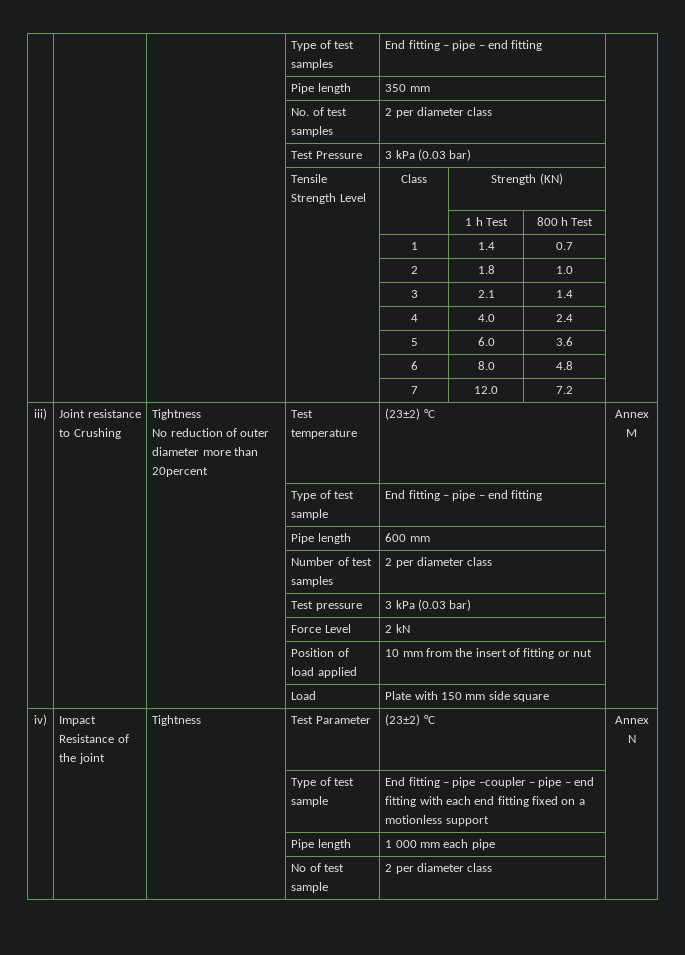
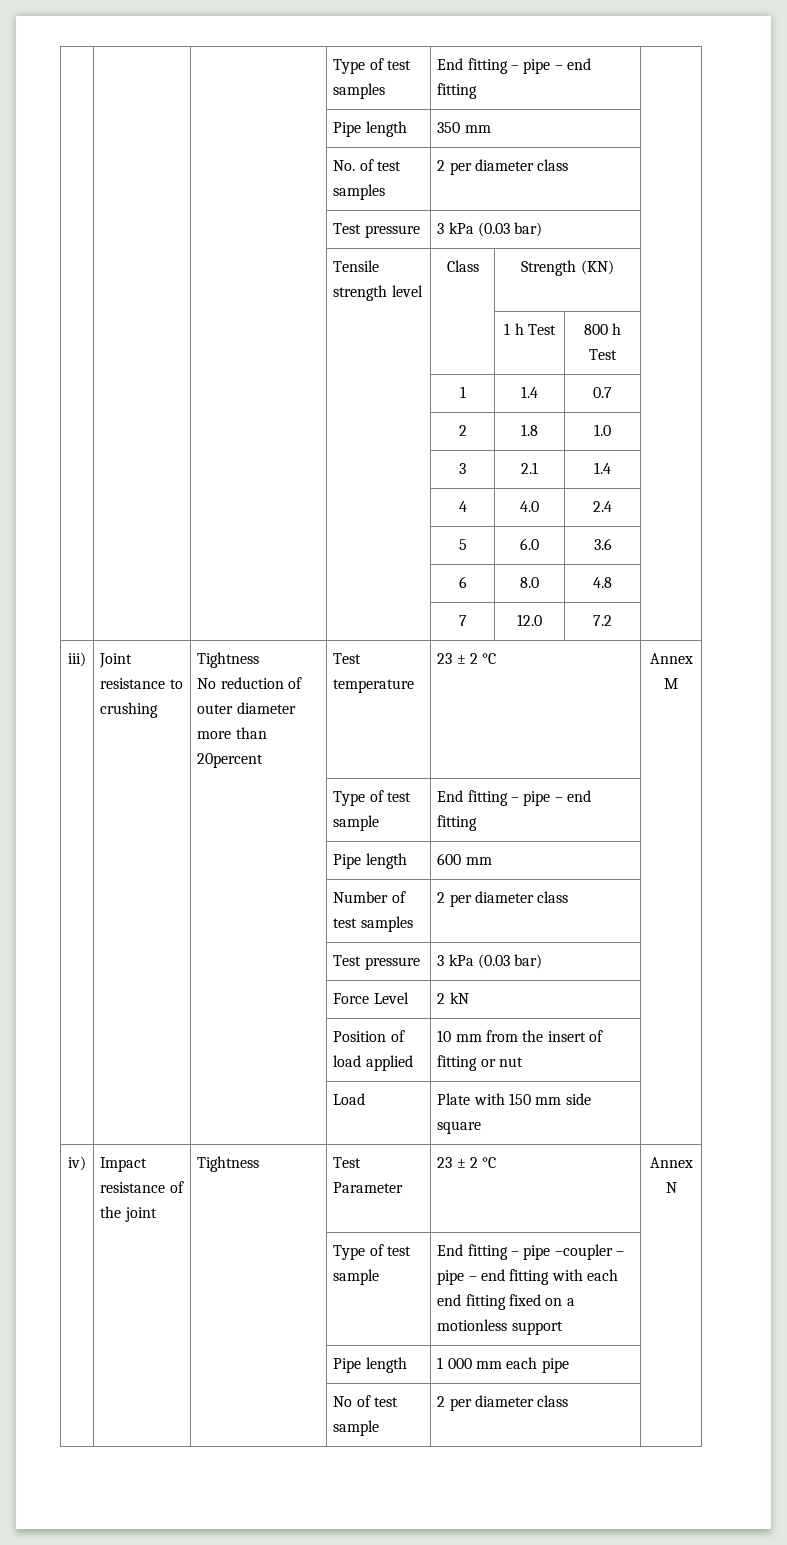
[315,151,362,159] Pressure -> [364,225,420,238] pressure
[291,193,366,204] Strength Level -> [333,285,423,301] strength level
[73,428,121,439] Crushing -> [100,702,159,718] crushing
[385,408,421,420] (23±2) -> [437,653,478,664] 23 ± 2
[59,734,115,743] Resistance -> [100,1182,166,1193] resistance
[385,714,421,726] (23±2) -> [437,1157,478,1168] 23 ± 2

